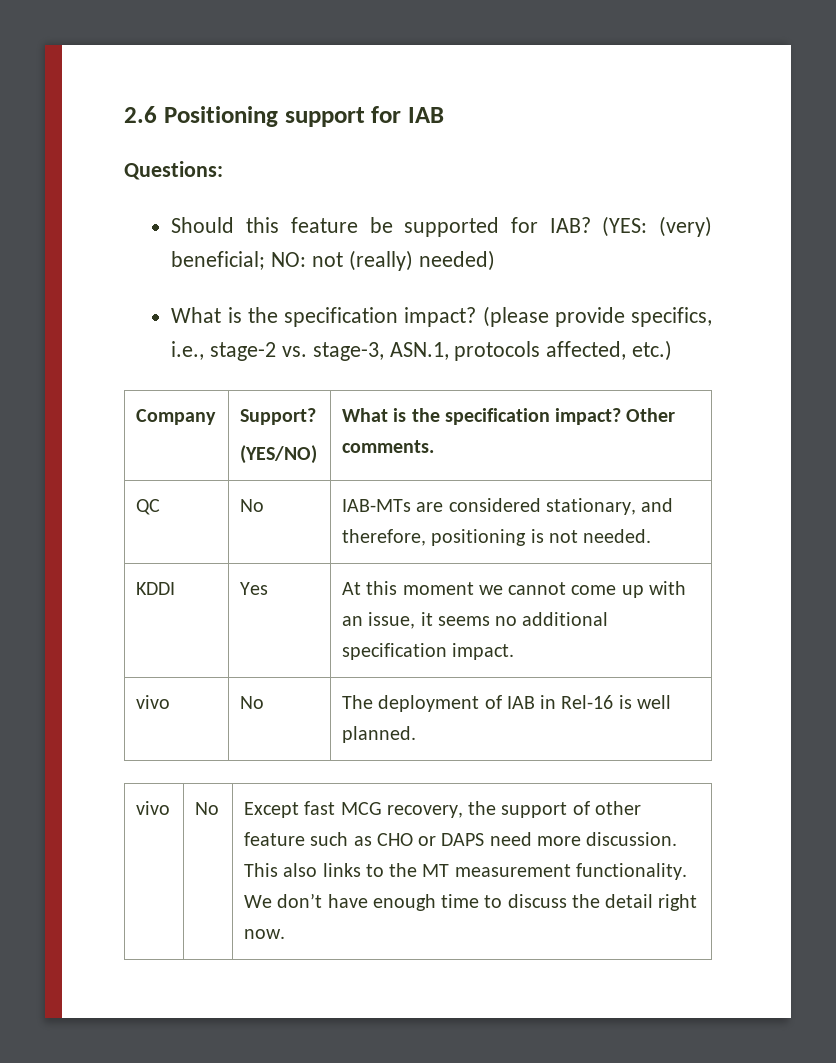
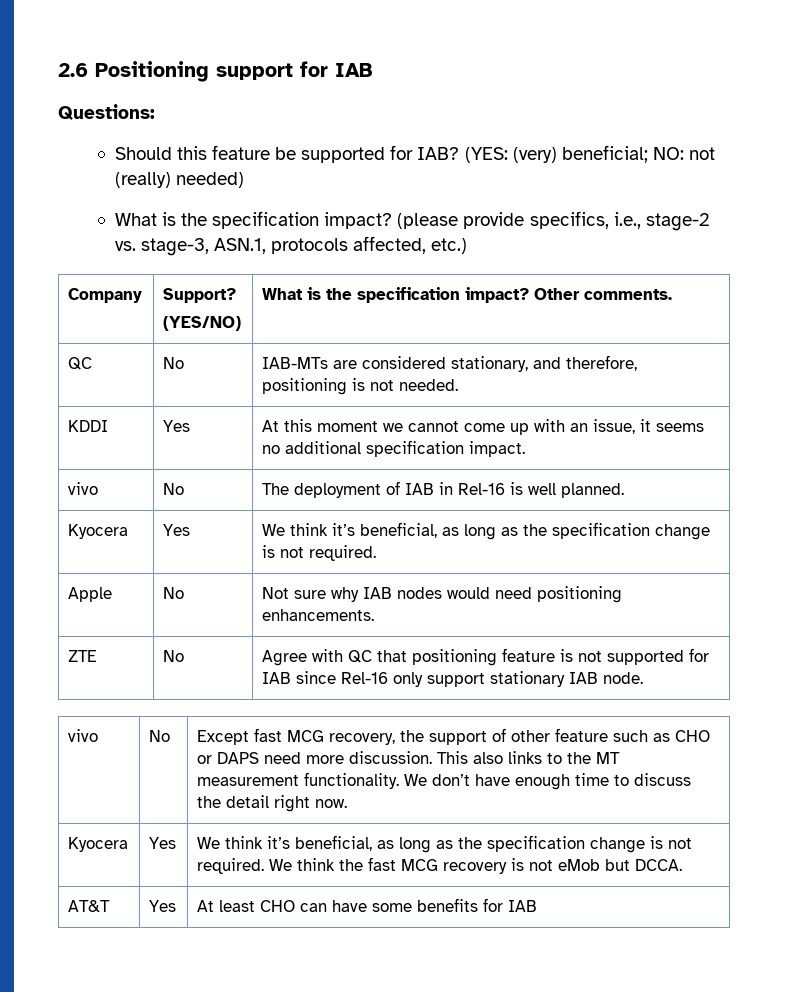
(417, 734) none -> [68,524,129,539] [163,524,191,536] [262,522,711,540] [262,545,377,561] [68,587,113,602] [163,587,185,599] [262,586,623,603] [262,609,375,621] [68,650,98,662] [163,650,185,662] [262,648,710,666] [262,671,644,687] // Kyocera | Yes | We think it’s beneficial, as long as the specification change is not required. // Apple | No | Not sure why IAB nodes would need positioning enhancements. // ZTE | No | Agree with QC that positioning feature is not supported for IAB since Rel-16 only support stationary IAB node.
(286, 934) none -> [68,837,129,852] [149,837,177,849] [197,835,693,853] [197,857,683,874] [68,900,111,912] [149,900,177,912] [197,898,538,912] // Kyocera | Yes | We think it’s beneficial, as long as the specification change is not required. We think the fast MCG recovery is not eMob but DCCA. // AT&T | Yes | At least CHO can have some benefits for IAB

